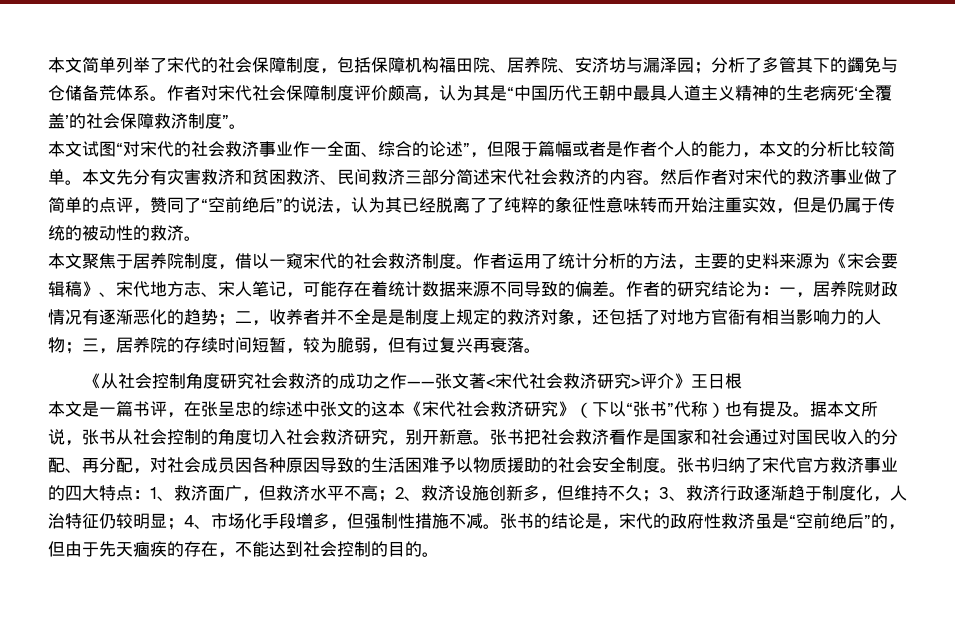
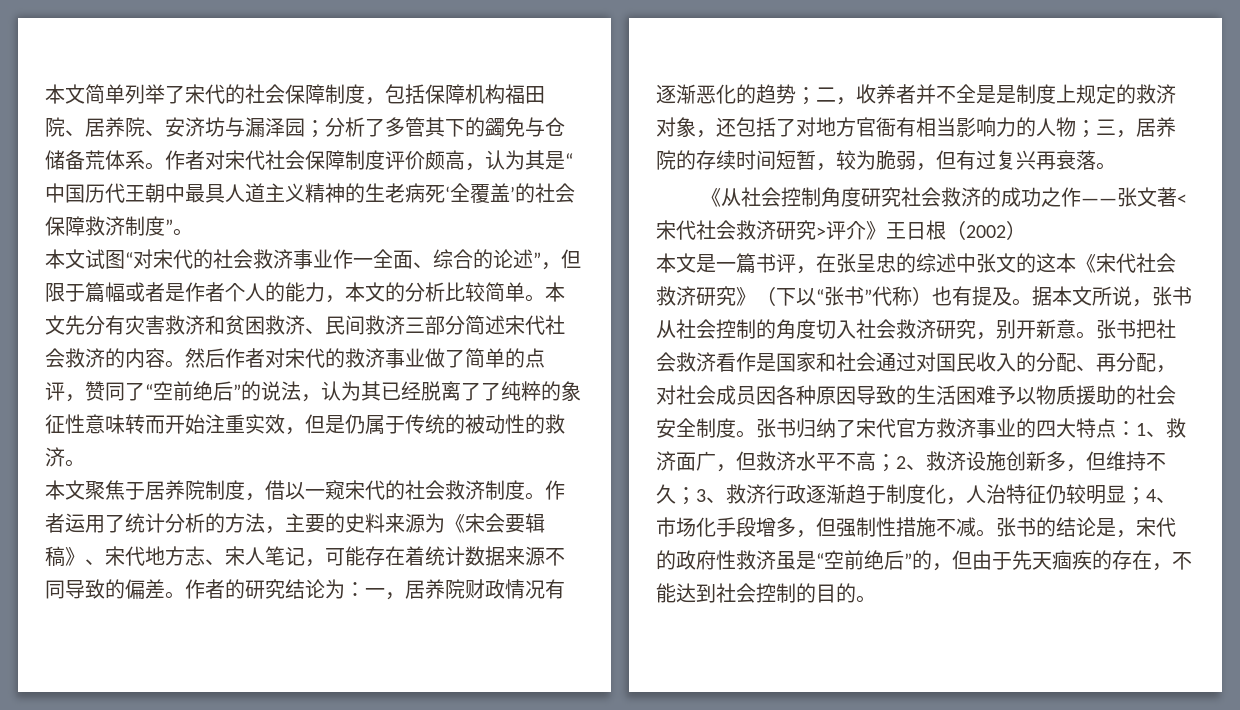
(742, 381) none -> [946,220,1026,240] （2002）

